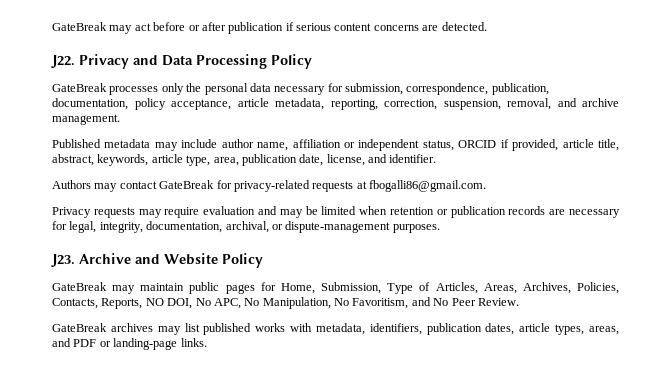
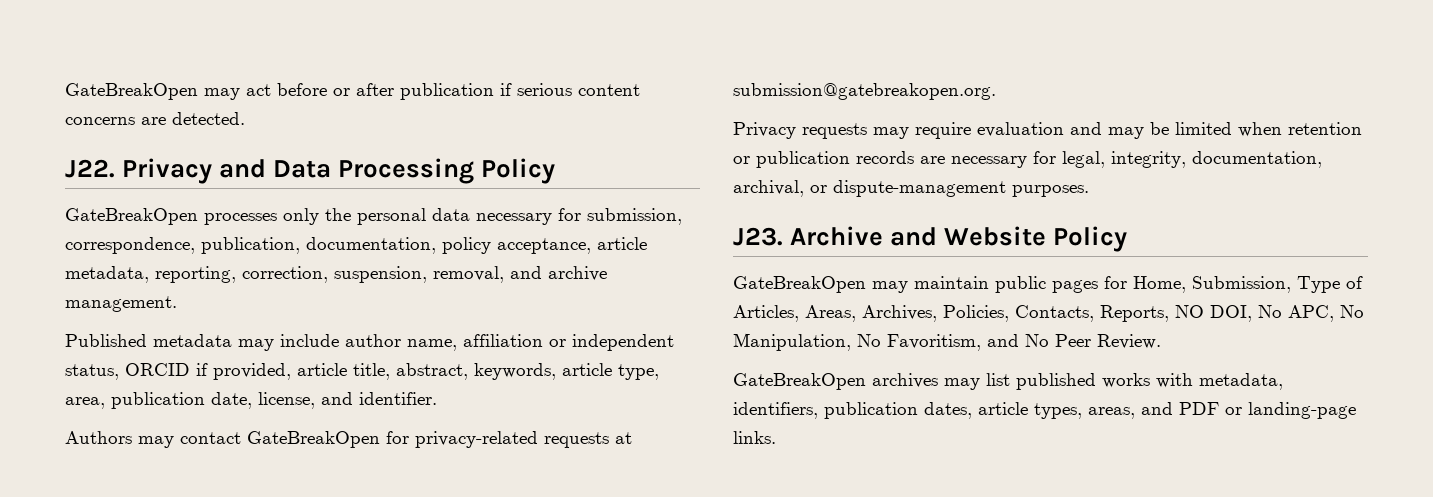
[52,22,107,31] GateBreak -> [65,83,198,100] GateBreakOpen
[52,83,107,92] GateBreak -> [65,208,198,225] GateBreakOpen
[159,180,215,189] GateBreak -> [247,431,380,448] GateBreakOpen
[369,180,486,192] fbogalli86@gmail.com. -> [733,83,996,100] submission@gatebreakopen.org.
[52,282,107,291] GateBreak -> [733,276,866,293] GateBreakOpen
[52,323,107,332] GateBreak -> [733,373,866,390] GateBreakOpen

